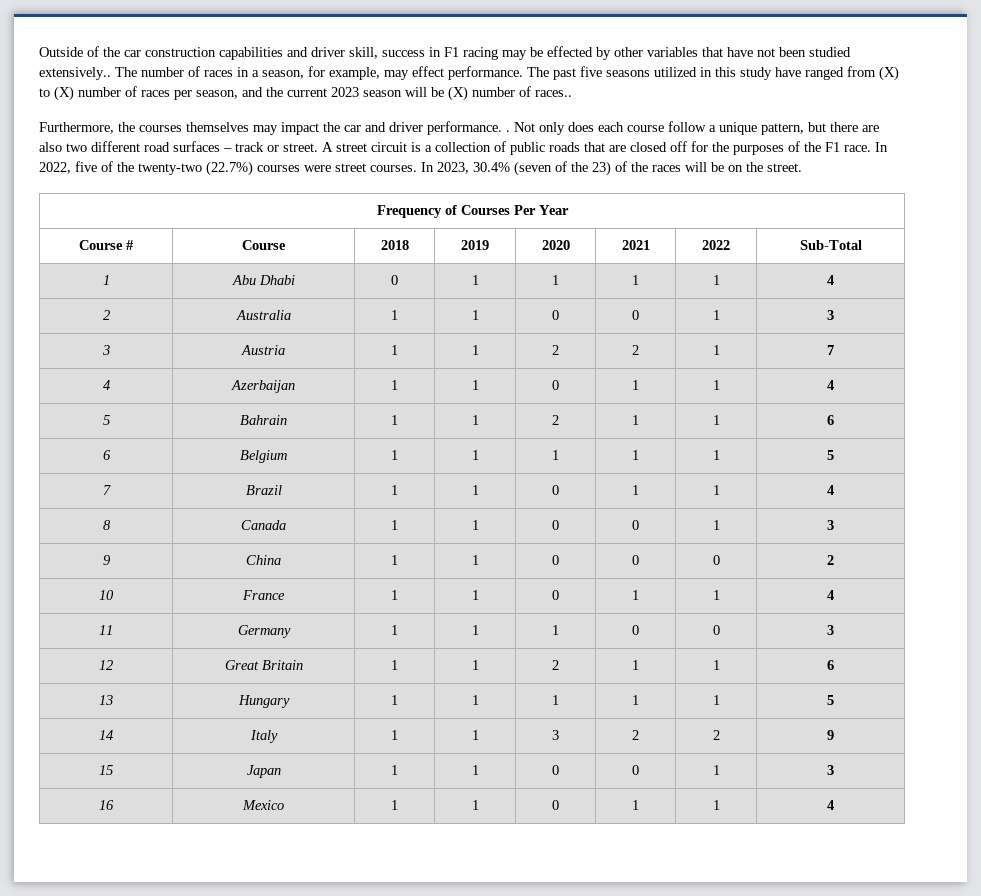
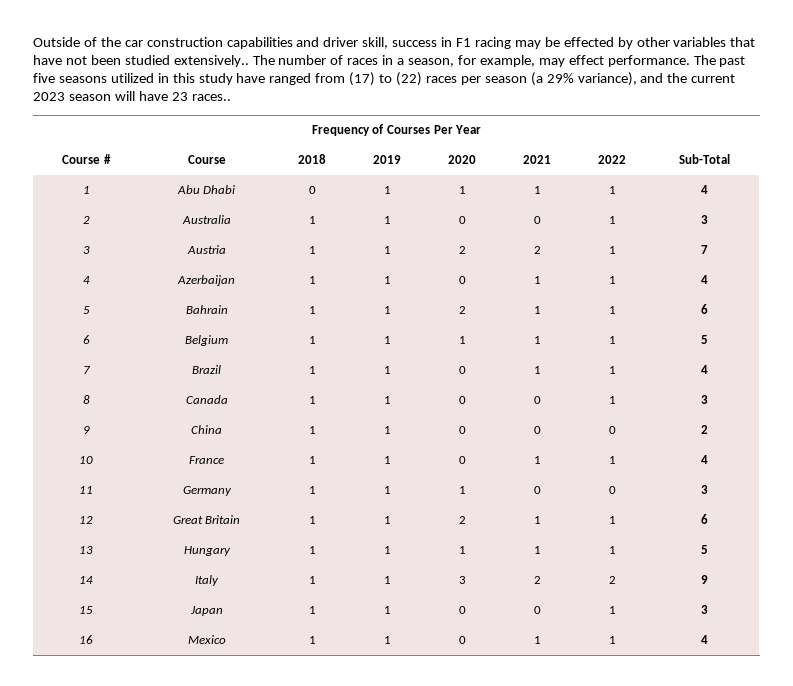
[879,66,899,81] [39,86,238,101] (X) to (X) number of races per season, -> [349,72,637,86] (17) to (22) races per season (a 29% variance),
[431,86,572,101] [39,121,879,135] [39,141,888,155] [39,161,802,176] be (X) number of races.. // Furthermore, the courses themselves may impact the car and driver performance. . Not only does each course follow a unique pattern, but there are also two different road surfaces – track or street. A street circuit is a collection of public roads that are closed off for the purposes of the F1 race. In 2022, five of the twenty-two (22.7%) courses were street courses. In 2023, 30.4% (seven of the 23) of the races will be on the street. -> [138,91,231,101] have 23 races..

